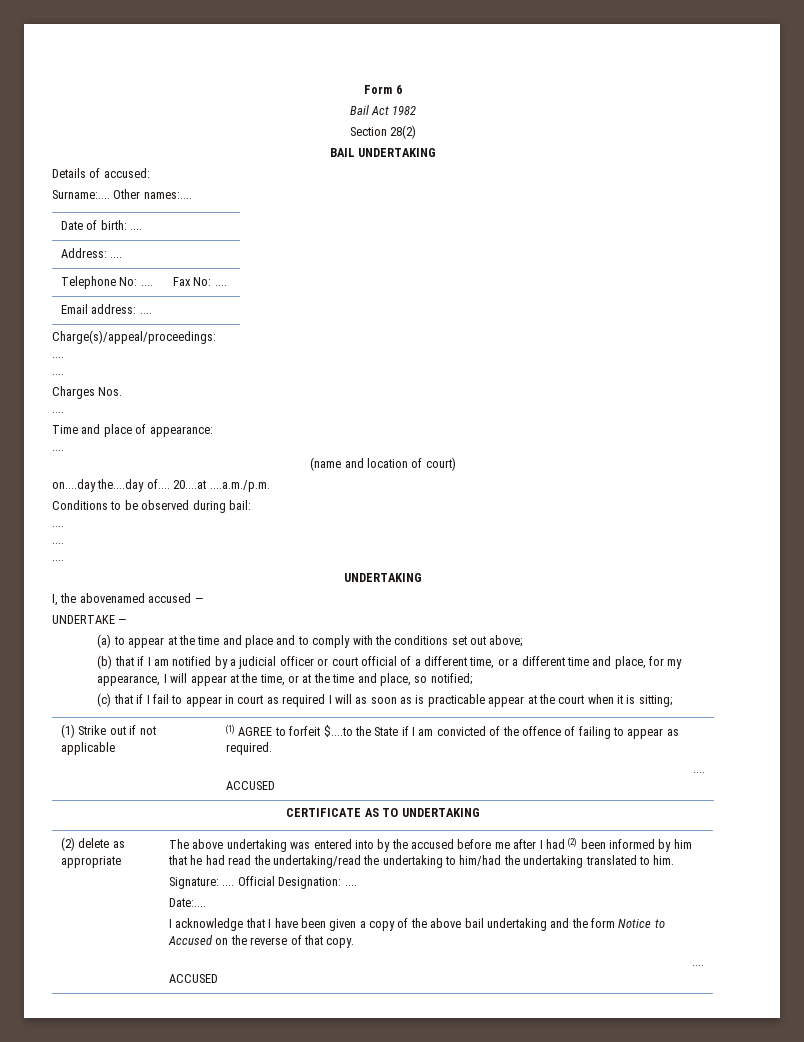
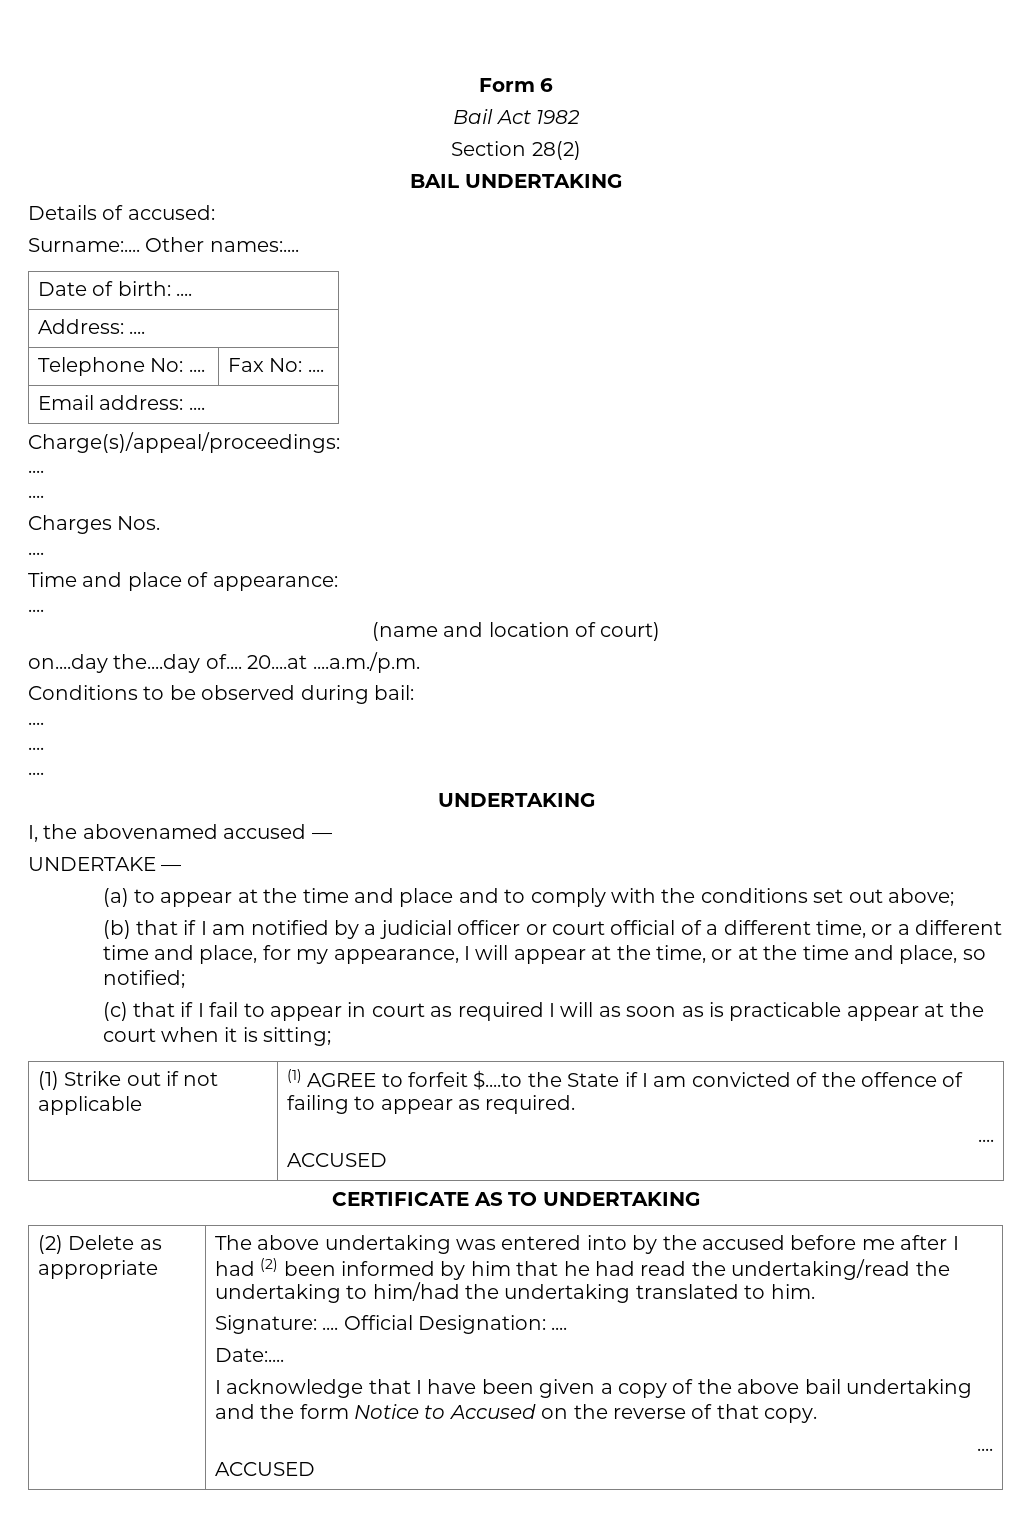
[78,838,110,848] delete -> [68,1235,135,1250] Delete

